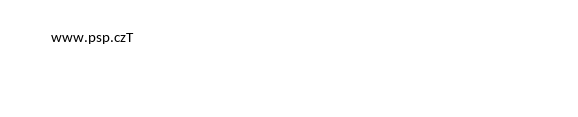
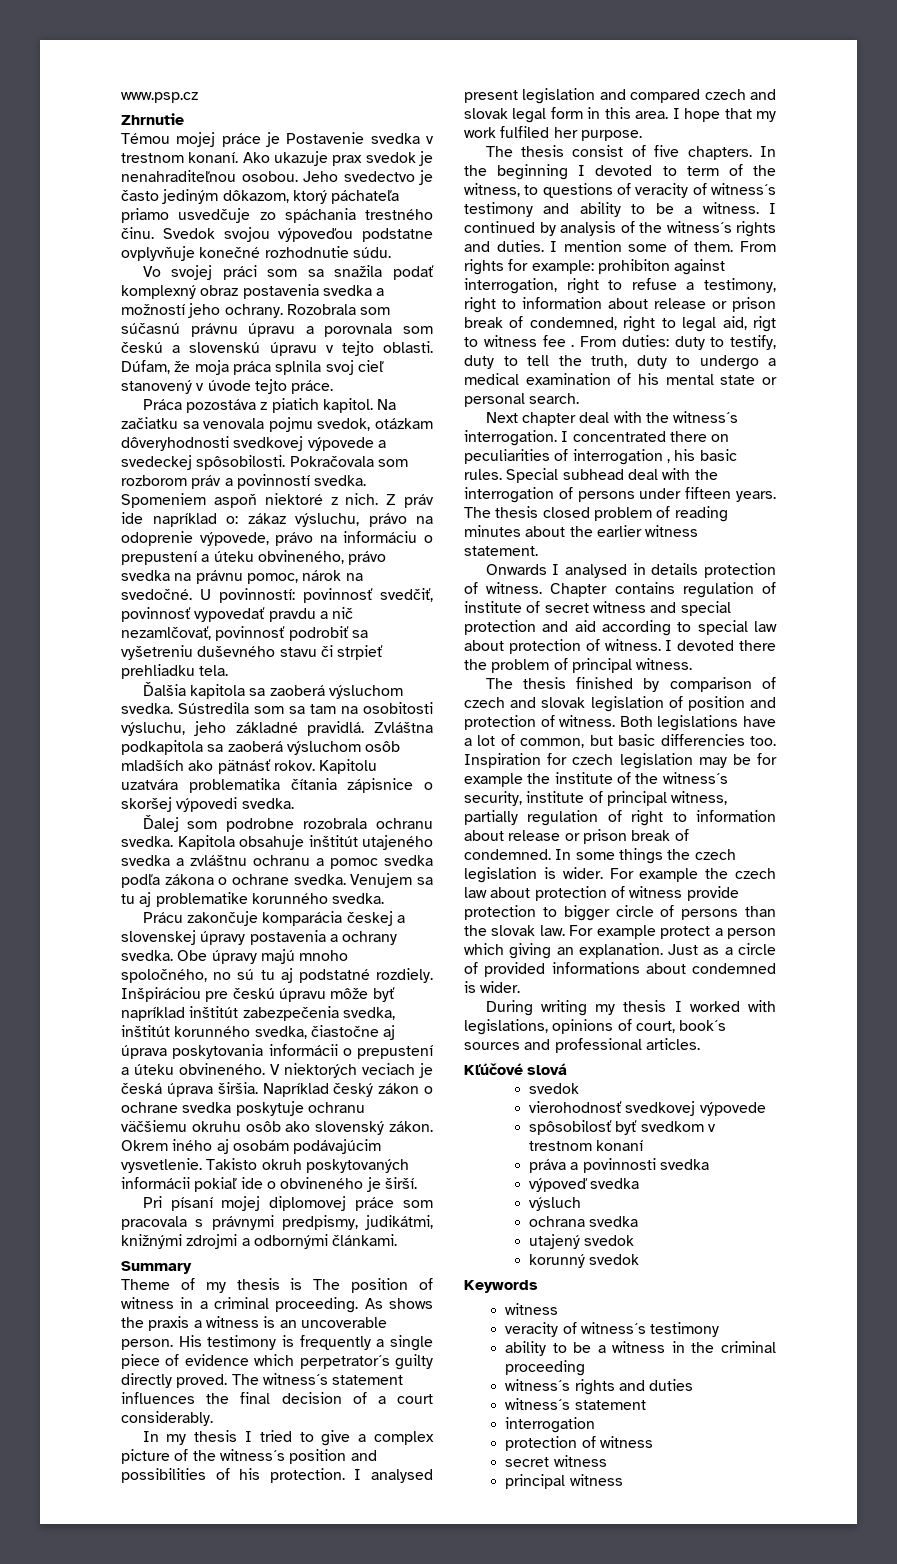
[51,33,134,44] www.psp.czT -> [121,92,198,103] [121,113,184,125] [121,132,434,147] [121,151,433,166] [121,170,433,185] [121,189,400,204] [121,208,433,223] [121,227,433,242] [121,246,391,261] [142,265,434,280] [121,284,385,299] [121,303,391,318] [121,323,433,337] [121,341,433,356] [121,360,384,375] [121,379,334,394] [142,398,397,413] [121,417,433,432] [121,436,386,451] [121,455,408,470] [121,474,367,489] [121,493,434,508] [121,512,433,527] [121,531,433,546] [121,550,387,565] [121,570,363,584] [121,588,433,603] [121,607,354,622] [121,626,368,641] [121,645,384,660] [121,664,229,679] [142,682,403,699] [121,702,433,714] [121,721,433,736] [121,740,401,755] [121,759,378,774] [121,778,433,793] [121,797,294,812] [142,815,433,832] [121,835,433,850] [121,855,433,869] [121,873,433,888] [121,892,385,907] [142,911,405,926] [121,930,398,945] [121,949,349,964] [121,968,433,983] [121,987,395,1002] [121,1006,395,1021] [121,1025,396,1040] [121,1044,433,1059] [121,1063,433,1078] [121,1082,433,1097] [121,1101,365,1116] [121,1120,433,1135] [121,1139,382,1154] [121,1158,409,1173] [121,1177,417,1192] [142,1196,433,1211] [121,1215,433,1230] [121,1234,398,1249] [121,1261,192,1274] [121,1278,433,1293] [121,1297,433,1313] [121,1316,387,1331] [121,1335,434,1351] [121,1354,434,1370] [121,1373,404,1388] [121,1392,433,1404] [121,1411,213,1426] [142,1430,435,1446] [121,1449,377,1464] [121,1468,433,1483] [464,88,776,104] [464,107,776,123] [464,126,642,141] [485,145,776,160] [464,164,776,180] [464,183,776,198] [464,202,776,217] [464,221,776,237] [464,240,776,252] [464,259,726,275] [464,278,776,294] [464,297,776,313] [464,316,776,332] [464,335,776,350] [464,355,776,370] [464,373,777,385] [464,393,580,407] [485,411,739,426] [464,430,730,446] [464,449,737,465] [464,468,718,483] [464,487,776,503] [464,506,728,522] [464,525,699,537] [464,546,538,556] [485,563,776,578] [464,582,776,598] [464,601,731,616] [464,620,777,636] [464,639,776,654] [464,658,693,673] [485,677,776,692] [464,696,776,712] [464,715,776,731] [464,734,776,748] [464,753,777,769] [464,772,728,787] [464,791,728,806] [464,810,776,826] [464,829,689,844] [464,848,736,864] [464,867,776,883] [464,886,739,901] [464,905,776,921] [464,925,776,939] [464,943,776,959] [464,962,776,977] [464,981,521,993] [485,1000,776,1016] [464,1019,727,1035] [464,1038,700,1053] [464,1063,568,1075] [528,1083,579,1094] [528,1101,766,1116] [528,1120,716,1135] [528,1140,644,1151] [528,1158,709,1173] [528,1178,640,1192] [528,1197,581,1211] [528,1216,639,1227] [528,1234,635,1249] [528,1254,640,1268] [464,1280,538,1293] [505,1303,559,1315] [505,1322,720,1337] [505,1341,776,1356] [505,1360,586,1376] [505,1379,694,1395] [505,1398,646,1410] [505,1417,596,1433] [505,1436,653,1451] [505,1455,607,1467] [505,1474,623,1489] www.psp.cz // Zhrnutie // Témou mojej práce je Postavenie svedka v trestnom konaní. Ako ukazuje prax svedok je nenahraditeľnou osobou. Jeho svedectvo je často jediným dôkazom, ktorý páchateľa priamo usvedčuje zo spáchania trestného činu. Svedok svojou výpoveďou podstatne ovplyvňuje konečné rozhodnutie súdu. // Vo svojej práci som sa snažila podať komplexný obraz postavenia svedka a možností jeho ochrany. Rozobrala som súčasnú právnu úpravu a porovnala som českú a slovenskú úpravu v tejto oblasti. Dúfam, že moja práca splnila svoj cieľ stanovený v úvode tejto práce. // Práca pozostáva z piatich kapitol. Na začiatku sa venovala pojmu svedok, otázkam dôveryhodnosti svedkovej výpovede a svedeckej spôsobilosti. Pokračovala som rozborom práv a povinností svedka. Spomeniem aspoň niektoré z nich. Z práv ide napríklad o: zákaz výsluchu, právo na odoprenie výpovede, právo na informáciu o prepustení a úteku obvineného, právo svedka na právnu pomoc, nárok na svedočné. U povinností: povinnosť svedčiť, povinnosť vypovedať pravdu a nič nezamlčovať, povinnosť podrobiť sa vyšetreniu duševného stavu či strpieť prehliadku tela. // Ďalšia kapitola sa zaoberá výsluchom svedka. Sústredila som sa tam na osobitosti výsluchu, jeho základné pravidlá. Zvláštna podkapitola sa zaoberá výsluchom osôb mladších ako pätnásť rokov. Kapitolu uzatvára problematika čítania zápisnice o skoršej výpovedi svedka. // Ďalej som podrobne rozobrala ochranu svedka. Kapitola obsahuje inštitút utajeného svedka a zvláštnu ochranu a pomoc svedka podľa zákona o ochrane svedka. Venujem sa tu aj problematike korunného svedka. // Prácu zakončuje komparácia českej a slovenskej úpravy postavenia a ochrany svedka. Obe úpravy majú mnoho spoločného, no sú tu aj podstatné rozdiely. Inšpiráciou pre českú úpravu môže byť napríklad inštitút zabezpečenia svedka, inštitút korunného svedka, čiastočne aj úprava poskytovania informácii o prepustení a úteku obvineného. V niektorých veciach je česká úprava širšia. Napríklad český zákon o ochrane svedka poskytuje ochranu väčšiemu okruhu osôb ako slovenský zákon. Okrem iného aj osobám podávajúcim vysvetlenie. Takisto okruh poskytovaných informácii pokiaľ ide o obvineného je širší. // Pri písaní mojej diplomovej práce som pracovala s právnymi predpismy, judikátmi, knižnými zdrojmi a odbornými článkami. // Summary // Theme of my thesis is The position of witness in a criminal proceeding. As shows the praxis a witness is an uncoverable person. His testimony is frequently a single piece of evidence which perpetrator´s guilty directly proved. The witness´s statement influences the final decision of a court considerably. // In my thesis I tried to give a complex picture of the witness´s position and possibilities of his protection. I analysed present legislation and compared czech and slovak legal form in this area. I hope that my work fulfiled her purpose. // The thesis consist of five chapters. In the beginning I devoted to term of the witness, to questions of veracity of witness´s testimony and ability to be a witness. I continued by analysis of the witness´s rights and duties. I mention some of them. From rights for example: prohibiton against interrogation, right to refuse a testimony, right to information about release or prison break of condemned, right to legal aid, rigt to witness fee . From duties: duty to testify, duty to tell the truth, duty to undergo a medical examination of his mental state or personal search. // Next chapter deal with the witness´s interrogation. I concentrated there on peculiarities of interrogation , his basic rules. Special subhead deal with the interrogation of persons under fifteen years. The thesis closed problem of reading minutes about the earlier witness statement. // Onwards I analysed in details protection of witness. Chapter contains regulation of institute of secret witness and special protection and aid according to special law about protection of witness. I devoted there the problem of principal witness. // The thesis finished by comparison of czech and slovak legislation of position and protection of witness. Both legislations have a lot of common, but basic differencies too. Inspiration for czech legislation may be for example the institute of the witness´s security, institute of principal witness, partially regulation of right to information about release or prison break of condemned. In some things the czech legislation is wider. For example the czech law about protection of witness provide protection to bigger circle of persons than the slovak law. For example protect a person which giving an explanation. Just as a circle of provided informations about condemned is wider. // During writing my thesis I worked with legislations, opinions of court, book´s sources and professional articles. // Kľúčové slová // svedok // vierohodnosť svedkovej výpovede // spôsobilosť byť svedkom v trestnom konaní // práva a povinnosti svedka // výpoveď svedka // výsluch // ochrana svedka // utajený svedok // korunný svedok // Keywords // witness // veracity of witness´s testimony // ability to be a witness in the criminal proceeding // witness´s rights and duties // witness´s statement // interrogation // protection of witness // secret witness // principal witness

